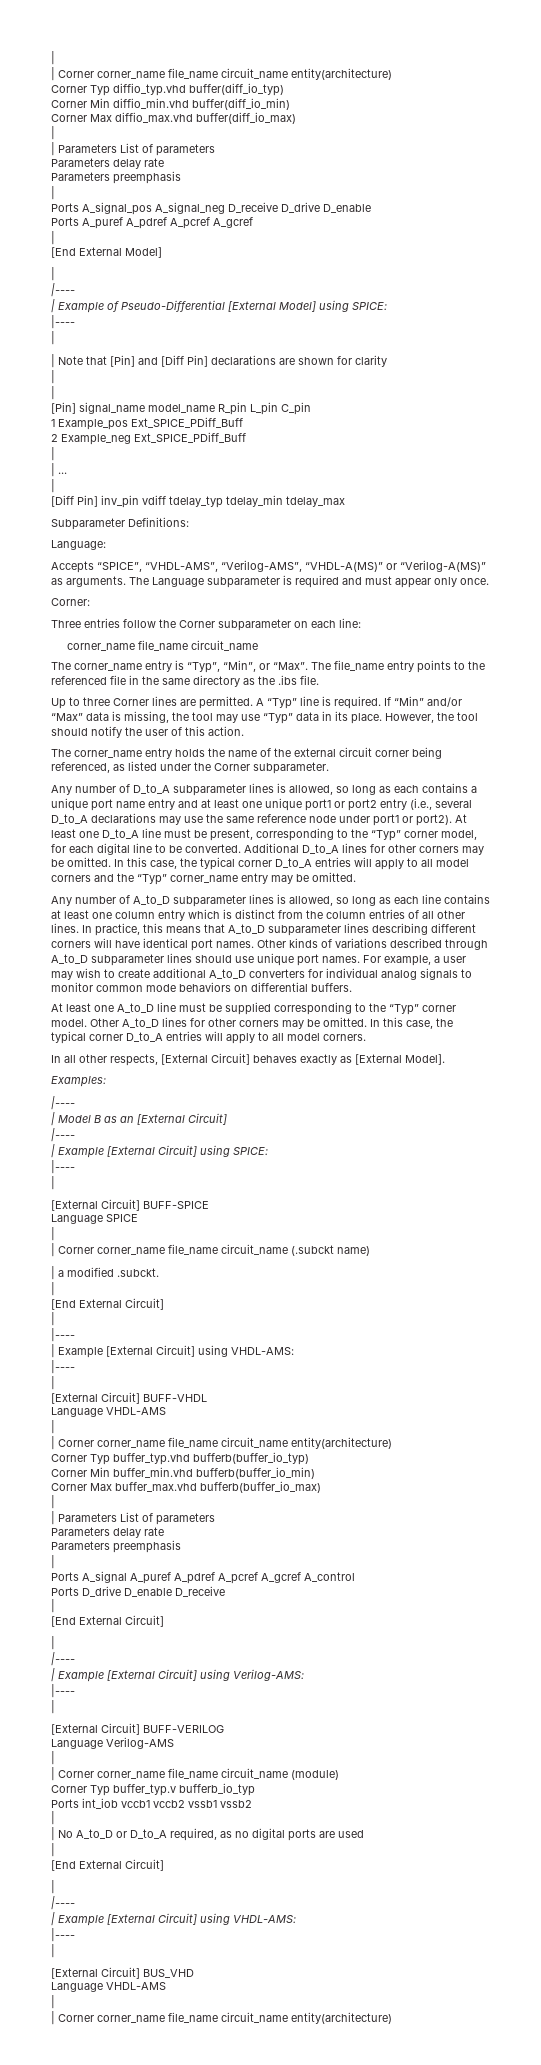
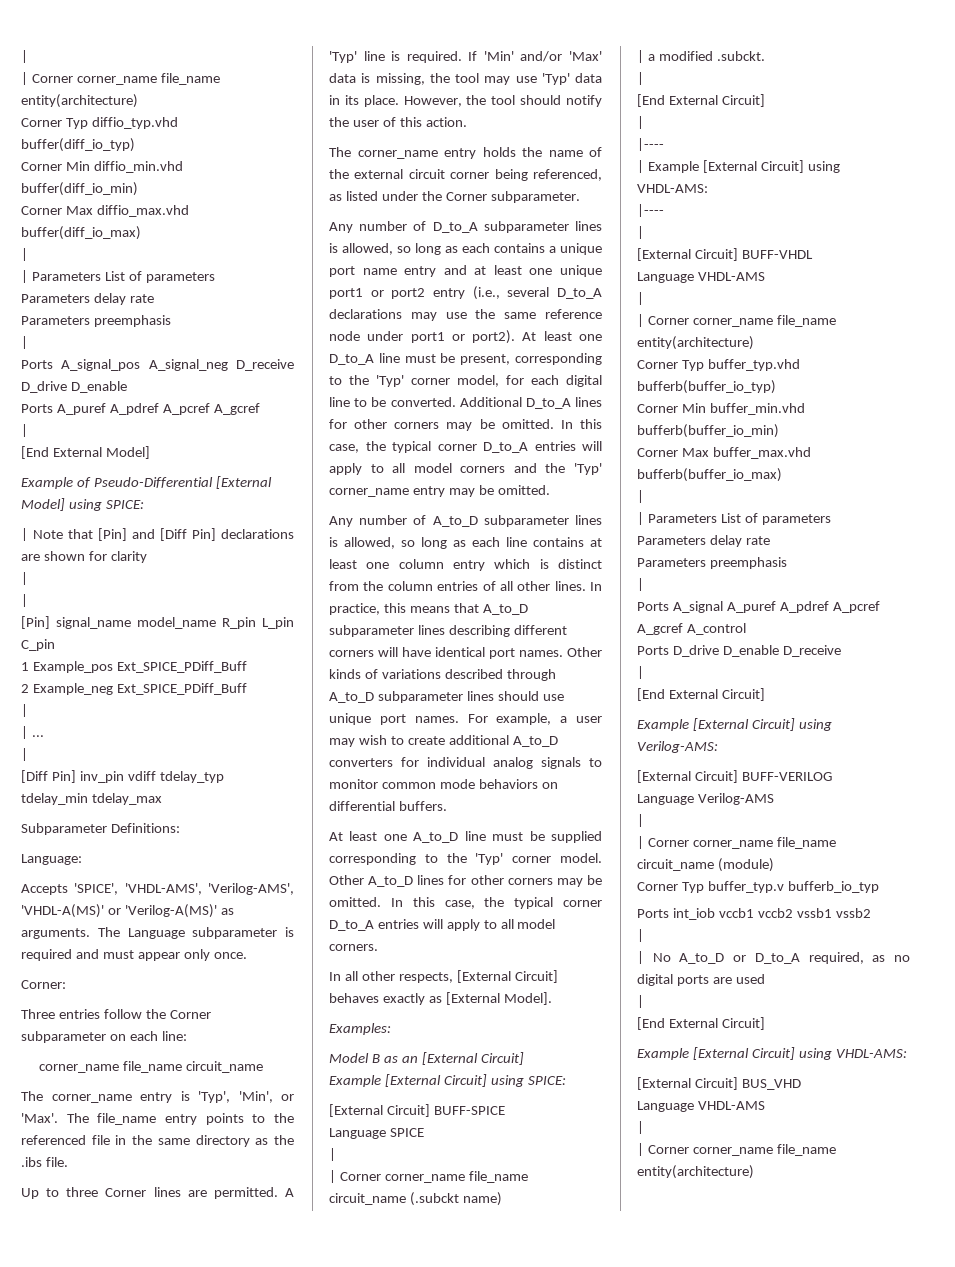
[51,51,55,65] [51,67,288,81] | // | Corner corner_name file_name circuit_name -> [21,50,28,63] [21,72,220,85] | // | Corner corner_name file_name
[51,267,55,281] [51,283,75,297] [51,299,55,313] | // |---- // | -> (150, 452) none
[51,315,75,329] [51,331,55,345] // |---- // | -> (144, 504) none
[97,560,486,572] “SPICE”, “VHDL-AMS”, “Verilog-AMS”, “VHDL-A(MS)” or “Verilog-A(MS)” -> [74,883,294,895] [21,904,217,918] 'SPICE', 'VHDL-AMS', 'Verilog-AMS', 'VHDL-A(MS)' or 'Verilog-A(MS)'
[187,660,308,673] “Typ”, “Min”, or “Max”. -> [198,1091,294,1103] [21,1113,58,1123] 'Typ', 'Min', or 'Max'.
[267,698,297,709] “Typ” -> [329,51,357,63] 'Typ'
[394,696,462,707] [51,713,83,721] “Min” and/or “Max” -> [483,51,602,62] 'Min' and/or 'Max'
[263,713,293,724] “Typ” -> [541,73,570,85] 'Typ'
[371,830,401,841] “Typ” -> [376,375,404,387] 'Typ'
[137,874,167,885] “Typ” -> [574,463,602,475] 'Typ'
[389,1004,419,1015] “Typ” -> [475,853,504,865] 'Typ'
[51,1096,75,1110] [51,1112,55,1126] |---- // | -> (391, 1029) none
[51,1128,75,1142] [51,1144,55,1158] |---- // | -> (524, 1058) none
[51,1160,75,1174] [51,1176,55,1190] // |---- // | -> (566, 1080) none
[221,1437,288,1448] circuit_name -> (836, 321) none
[51,1636,55,1650] [51,1652,75,1666] [51,1668,55,1682] | // |---- // | -> (765, 694) none
[51,1684,75,1698] [51,1700,55,1714] // |---- // | -> (718, 747) none
[51,1880,55,1894] [51,1896,75,1910] [51,1912,296,1926] [51,1928,75,1942] [51,1944,55,1958] | // |---- // | Example [External Circuit] using VHDL-AMS: // |---- // | -> [637,1047,907,1060] Example [External Circuit] using VHDL-AMS:
[221,2012,288,2023] circuit_name -> (836, 1150) none

